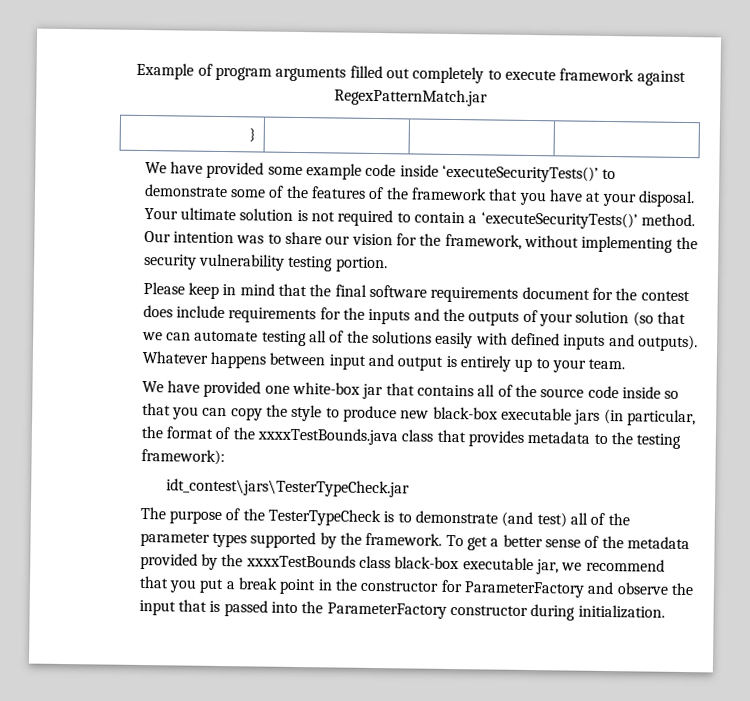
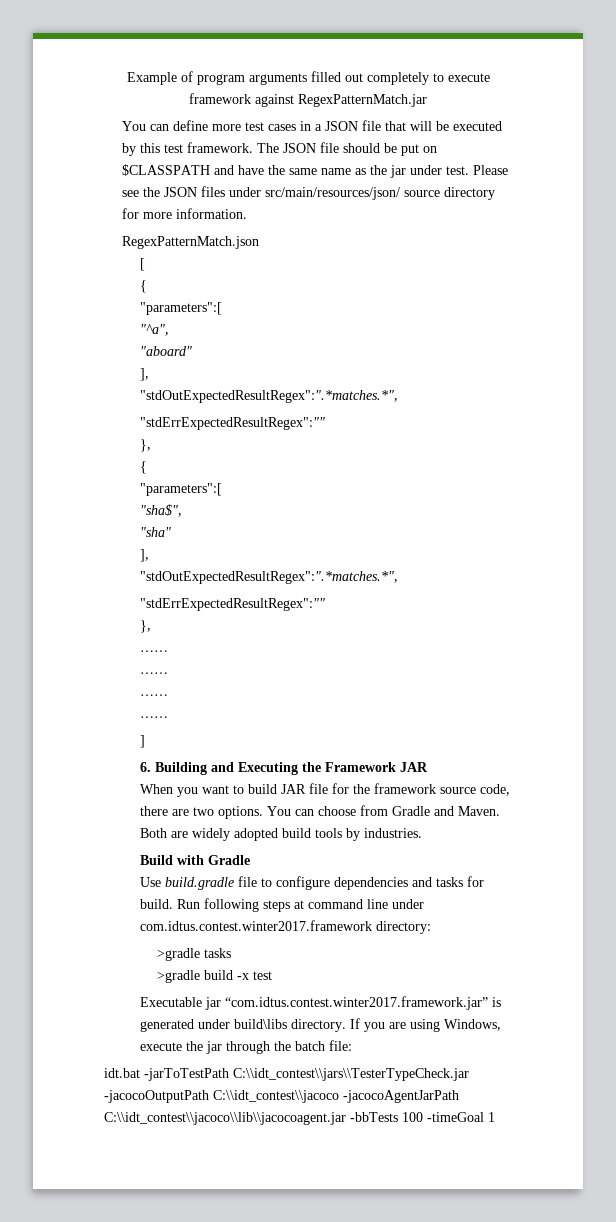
[249,128,257,142] [144,161,617,183] [143,184,695,208] [143,207,695,230] [143,231,698,253] [143,253,388,273] [142,281,690,303] [142,304,686,327] [141,330,698,352] [141,350,626,373] [141,380,680,400] [141,402,696,427] [140,425,682,449] [140,448,225,466] [166,478,411,498] [139,506,630,528] [139,531,690,551] [139,552,665,575] [138,575,694,598] [138,599,665,621] // } | | | // We have provided some example code inside ‘executeSecurityTests()’ to demonstrate some of the features of the framework that you have at your disposal. Your ultimate solution is not required to contain a ‘executeSecurityTests()’ method. Our intention was to share our vision for the framework, without implementing the security vulnerability testing portion. // Please keep in mind that the final software requirements document for the contest does include requirements for the inputs and the outputs of your solution (so that we can automate testing all of the solutions easily with defined inputs and outputs). Whatever happens between input and output is entirely up to your team. // We have provided one white-box jar that contains all of the source code inside so that you can copy the style to produce new black-box executable jars (in particular, the format of the xxxxTestBounds.java class that provides metadata to the testing framework): // idt_contest\jars\TesterTypeCheck.jar // The purpose of the TesterTypeCheck is to demonstrate (and test) all of the parameter types supported by the framework. To get a better sense of the metadata provided by the xxxxTestBounds class black-box executable jar, we recommend that you put a break point in the constructor for ParameterFactory and observe the input that is passed into the ParameterFactory constructor during initialization. -> [121,120,502,131] [121,142,437,156] [121,164,508,178] [121,186,495,200] [121,208,247,219] [121,236,259,249] [139,258,145,271] [139,280,147,293] [139,302,222,315] [139,324,169,336] [139,346,192,356] [139,368,149,381] [139,390,398,403] [139,417,325,430] [139,439,151,452] [139,461,147,474] [139,483,222,496] [139,504,182,517] [139,527,171,537] [139,549,149,562] [139,571,398,584] [139,598,325,611] [139,620,151,633] [139,650,168,652] [139,672,168,674] [139,694,168,696] [139,716,168,718] [139,735,145,748] [139,762,428,775] [139,783,510,797] [139,805,500,819] [139,828,422,841] [139,855,250,865] [139,876,484,890] [139,898,424,912] [139,920,431,934] [157,948,232,961] [157,970,273,983] [139,996,501,1010] [139,1018,501,1032] [139,1040,352,1054] [104,1068,469,1081] [104,1090,459,1103] [104,1112,495,1125] // You can define more test cases in a JSON file that will be executed by this test framework. The JSON file should be put on $CLASSPATH and have the same name as the jar under test. Please see the JSON files under src/main/resources/json/ source directory for more information. // RegexPatternMatch.json // [ // { // "parameters":[ // "^a", // "aboard" // ], // "stdOutExpectedResultRegex":".*matches.*", // "stdErrExpectedResultRegex":"" // }, // { // "parameters":[ // "sha$", // "sha" // ], // "stdOutExpectedResultRegex":".*matches.*", // "stdErrExpectedResultRegex":"" // }, // …… // …… // …… // …… // ] // 6. Building and Executing the Framework JAR // When you want to build JAR file for the framework source code, there are two options. You can choose from Gradle and Maven. Both are widely adopted build tools by industries. // Build with Gradle // Use build.gradle file to configure dependencies and tasks for build. Run following steps at command line under com.idtus.contest.winter2017.framework directory: // >gradle tasks // >gradle build -x test // Executable jar “com.idtus.contest.winter2017.framework.jar” is generated under build\libs directory. If you are using Windows, execute the jar through the batch file: // idt.bat -jarToTestPath C:\\idt_contest\\jars\\TesterTypeCheck.jar -jacocoOutputPath C:\\idt_contest\\jacoco -jacocoAgentJarPath C:\\idt_contest\\jacoco\\lib\\jacocoagent.jar -bbTests 100 -timeGoal 1

